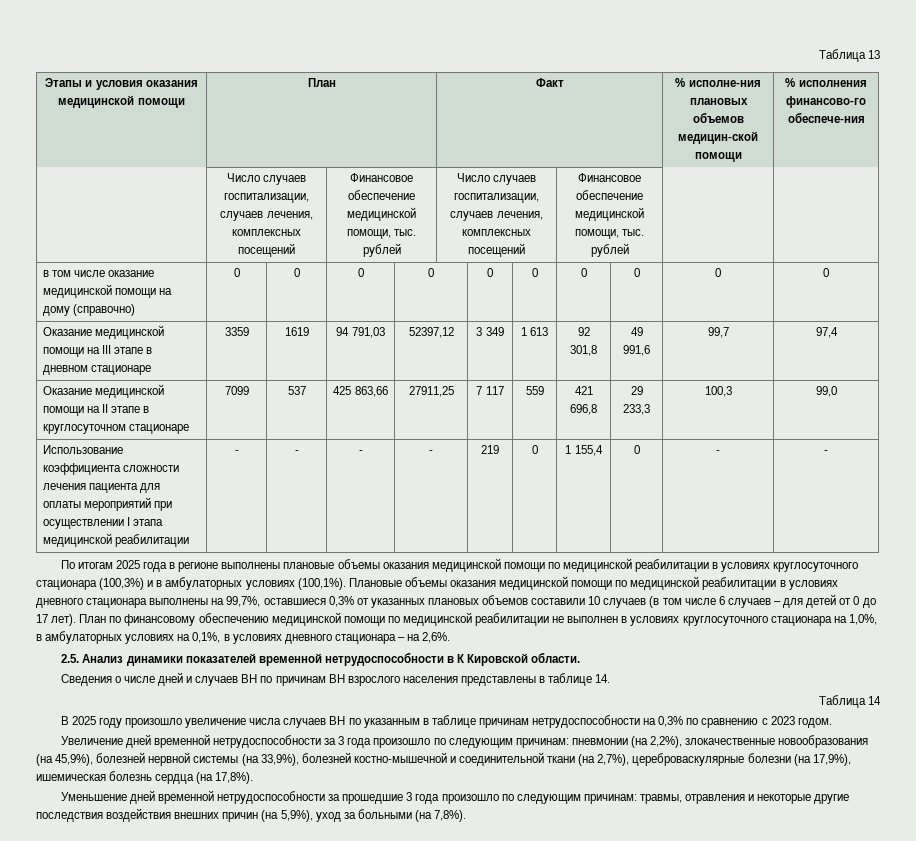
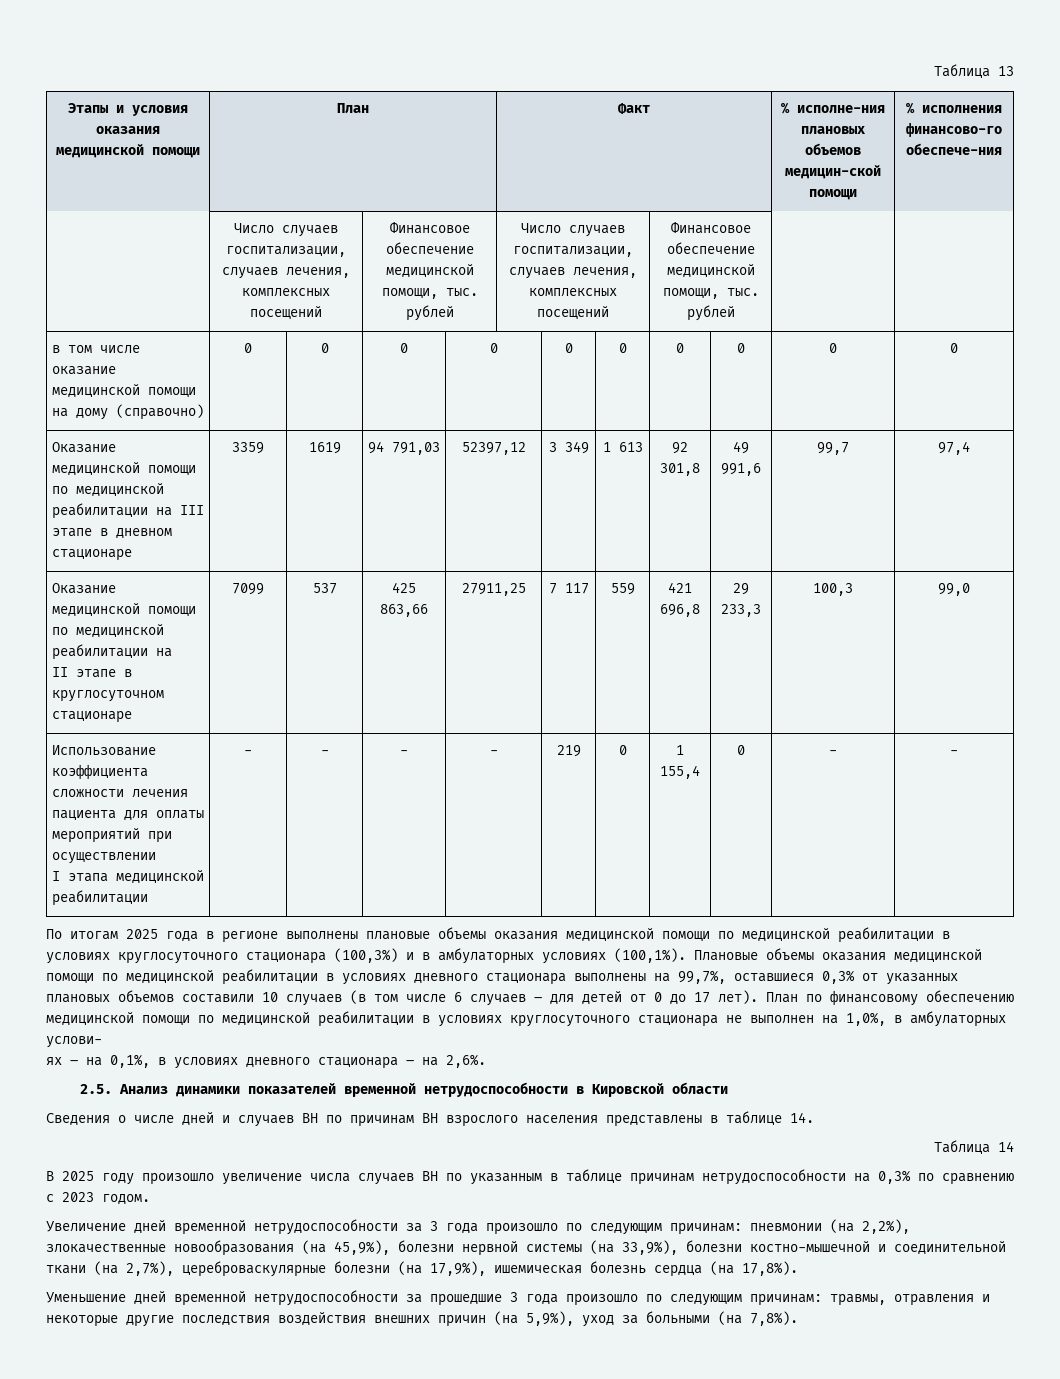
(84, 352) none -> [51,483,164,496] [51,503,148,519] по медицинской реабилитации
[86,406,100,413] на -> [51,624,164,637] [51,644,172,660] по медицинской реабилитации на //
(124, 524) none -> (156, 858) //
[552,616,832,626] не выполнен в условиях круглосуточного стационара -> [422,1015,814,1027] в условиях круглосуточного стационара не выполнен
[125,634,175,644] условиях -> [46,1036,102,1048] [46,1057,78,1065] услови- // ях –
[457,652,581,666] К Кировской области. -> [591,1082,728,1097] Кировской области
[96,752,146,763] болезней -> [398,1240,454,1253] болезни
[301,752,351,763] болезней -> [686,1240,742,1253] болезни

